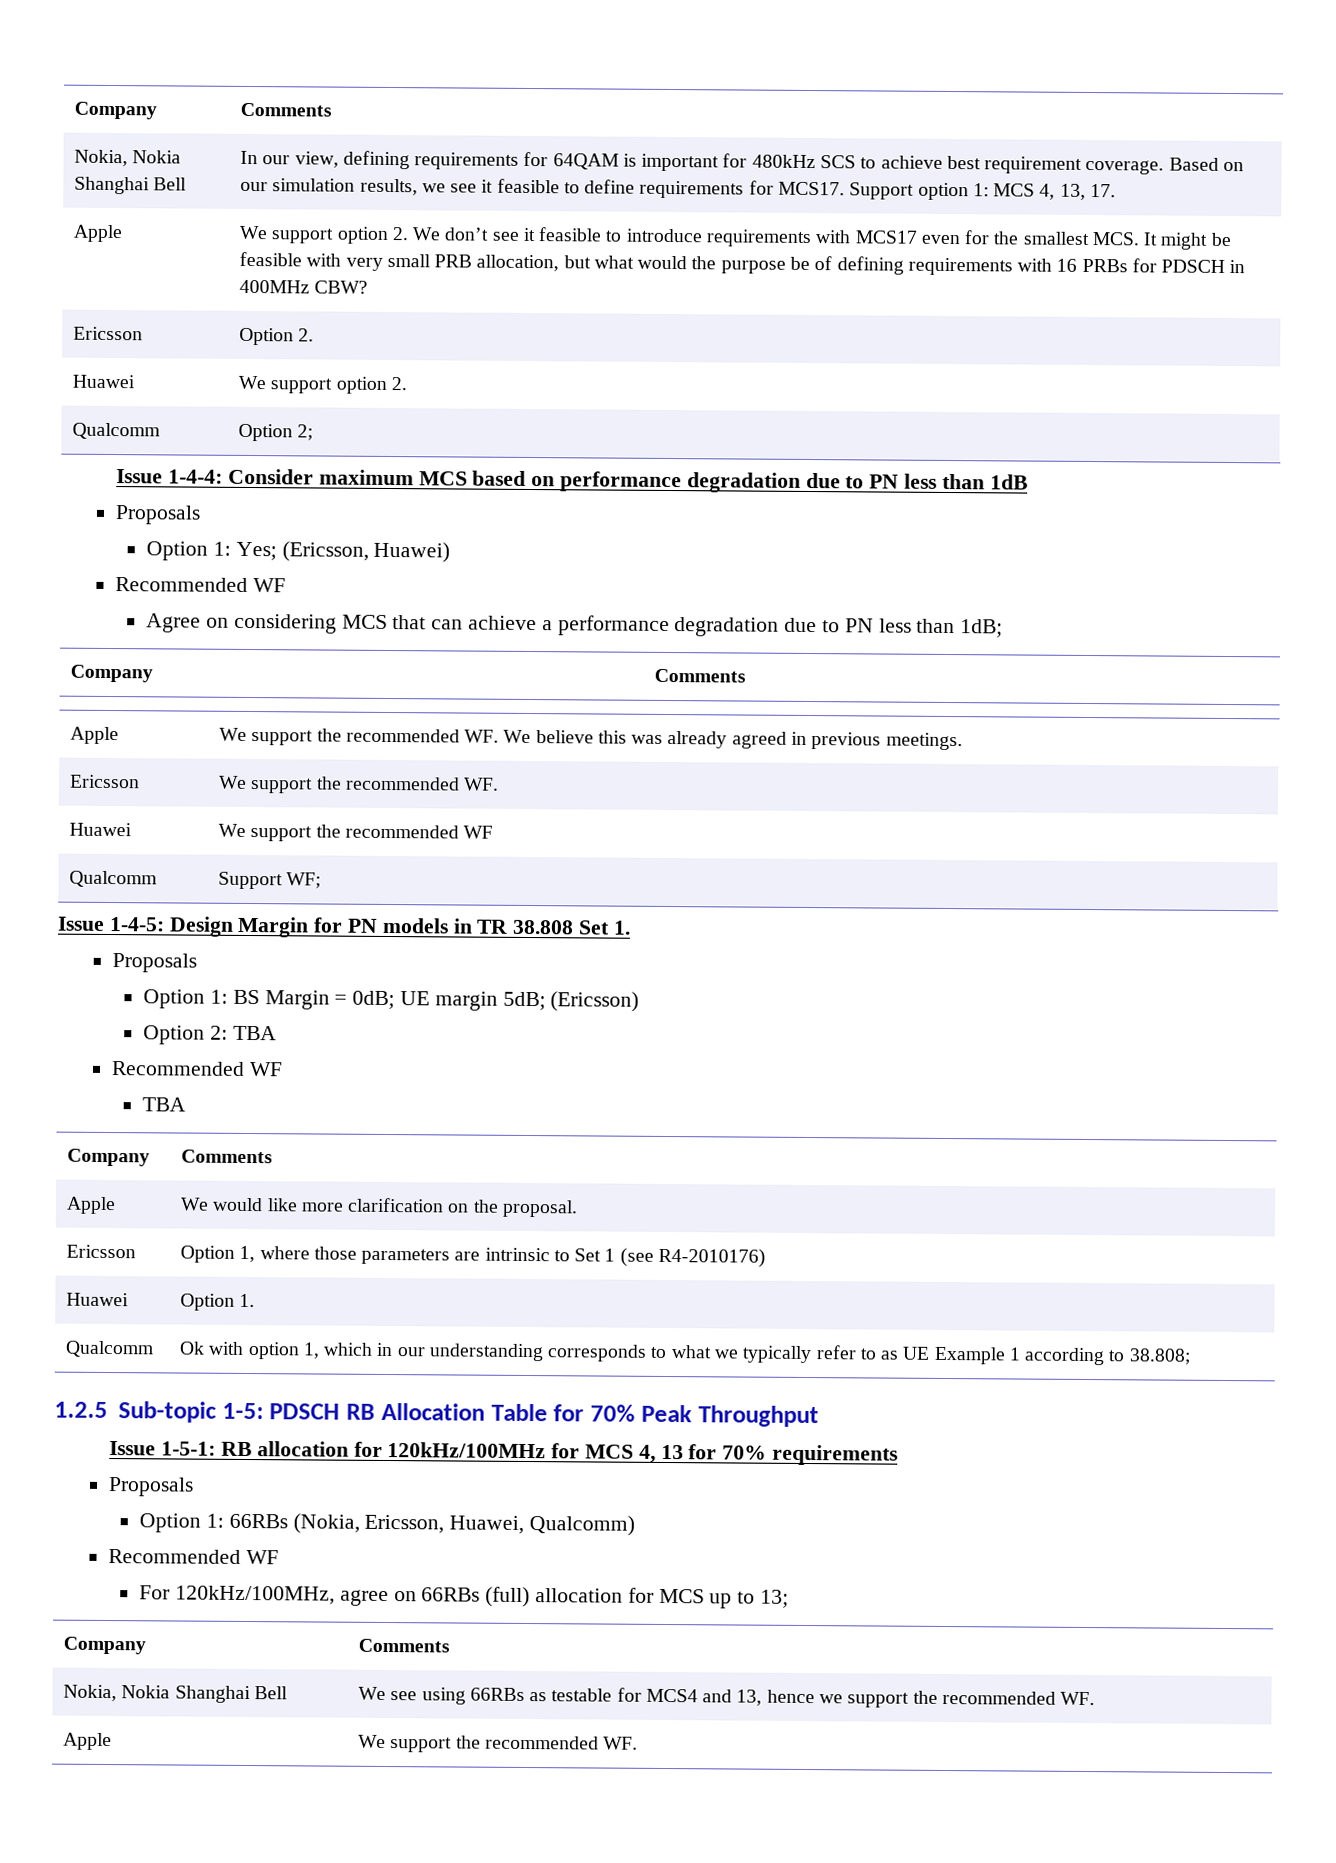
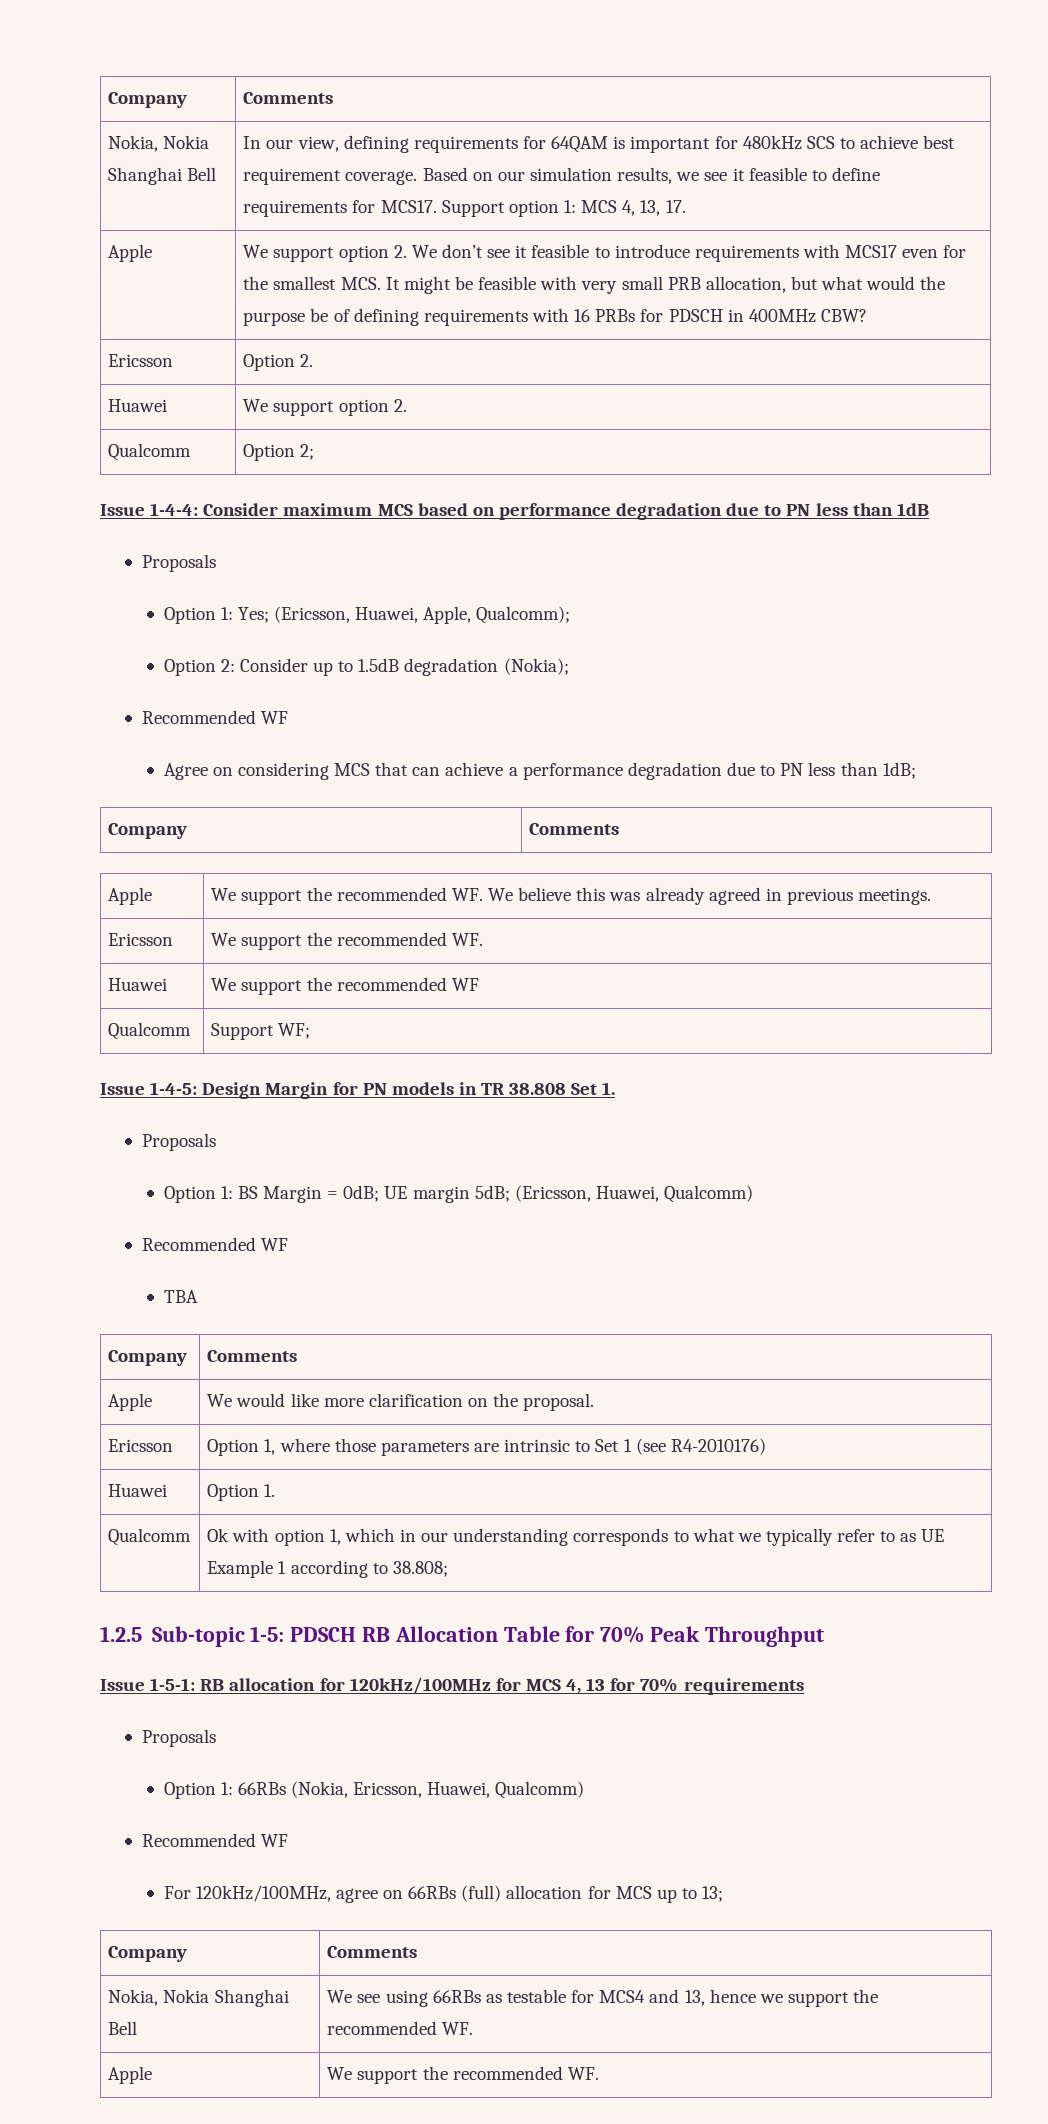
[373,541,451,563] Huawei) -> [355,606,571,624] [163,658,569,676] Huawei, Apple, Qualcomm); // Option 2: Consider up to 1.5dB degradation (Nokia);
[550,991,640,1012] [143,1025,277,1045] (Ericsson) // Option 2: TBA -> [514,1185,754,1203] (Ericsson, Huawei, Qualcomm)

